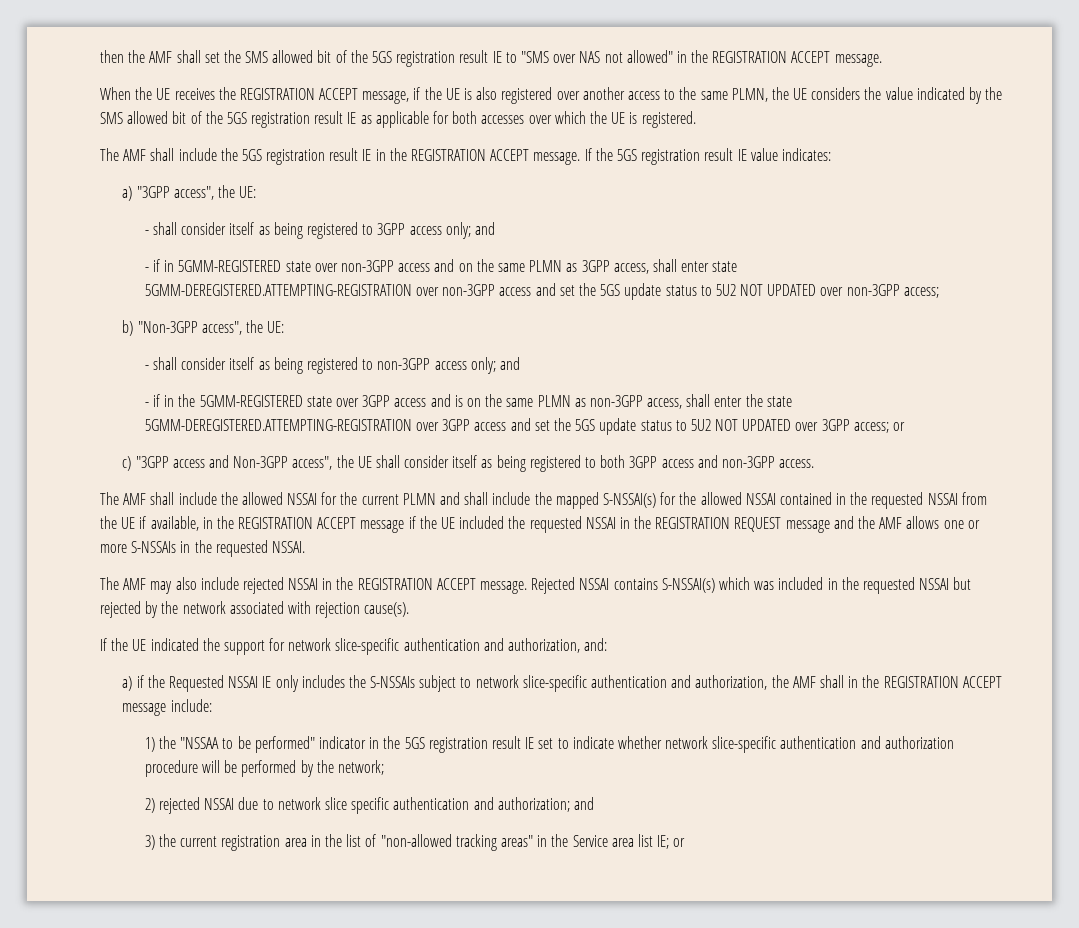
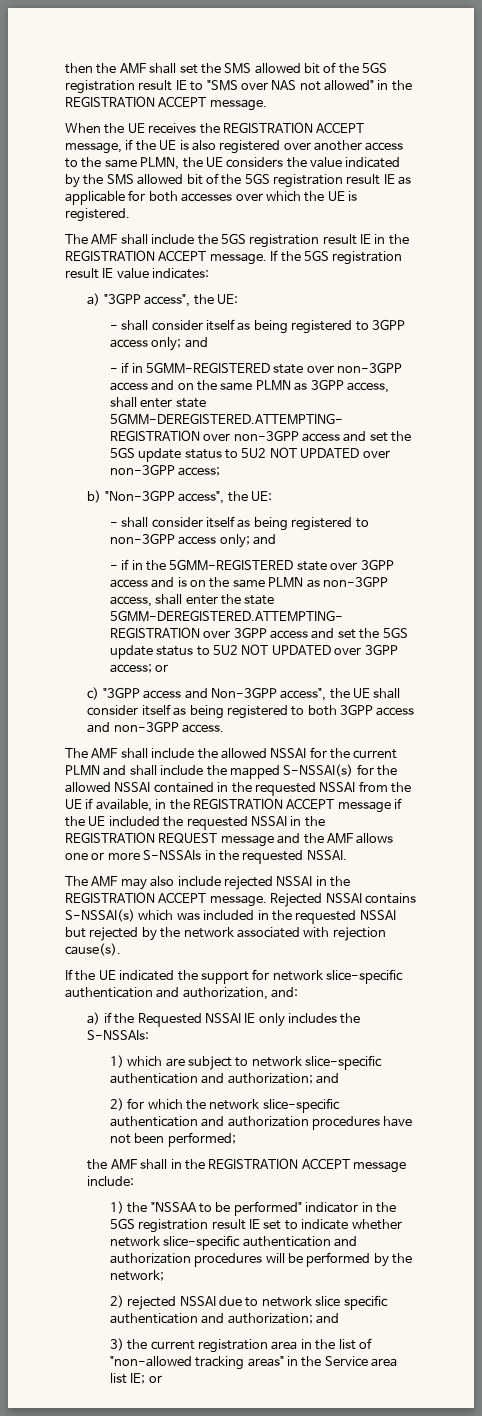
[370,676,416,688] S-NSSAIs -> [87,1030,150,1040] [109,1055,185,1068] S-NSSAIs: // 1) which are
[695,675,768,690] authorization, -> [227,1073,340,1084] [109,1098,340,1113] [109,1116,413,1130] [109,1132,236,1147] authorization; and // 2) for which the network slice-specific authentication and authorization procedures have not been performed; //
[144,760,198,777] procedure -> [194,1253,263,1267] procedures

